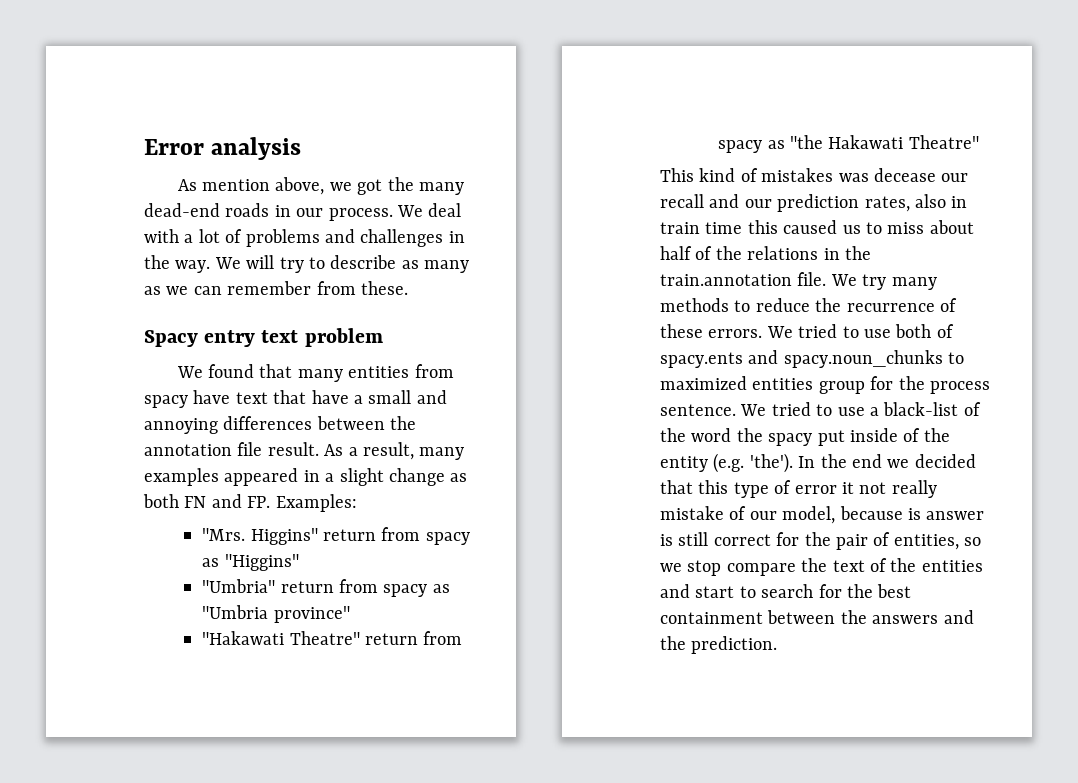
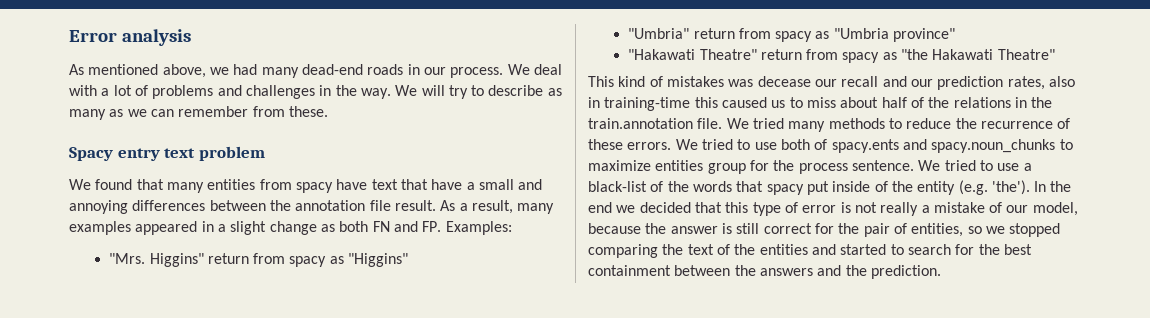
[202,179,271,191] mention -> [88,64,159,75] mentioned
[357,177,414,195] got the -> [233,64,258,75] had
[660,222,743,234] train time -> [604,97,691,111] training-time
[862,274,887,290] try -> [752,118,784,129] tried
[660,376,747,390] maximized -> [588,160,651,171] maximize
[691,428,763,442] word the -> [692,181,764,192] words that
[842,482,854,494] it -> [840,202,851,213] is
(937, 489) none -> [921,205,930,213] a
[908,508,921,520] is -> [645,223,667,234] the
[687,560,796,576] stop compare -> [1009,223,1061,237] [588,244,658,258] stopped comparing
[695,586,735,598] start -> [840,244,887,255] started

